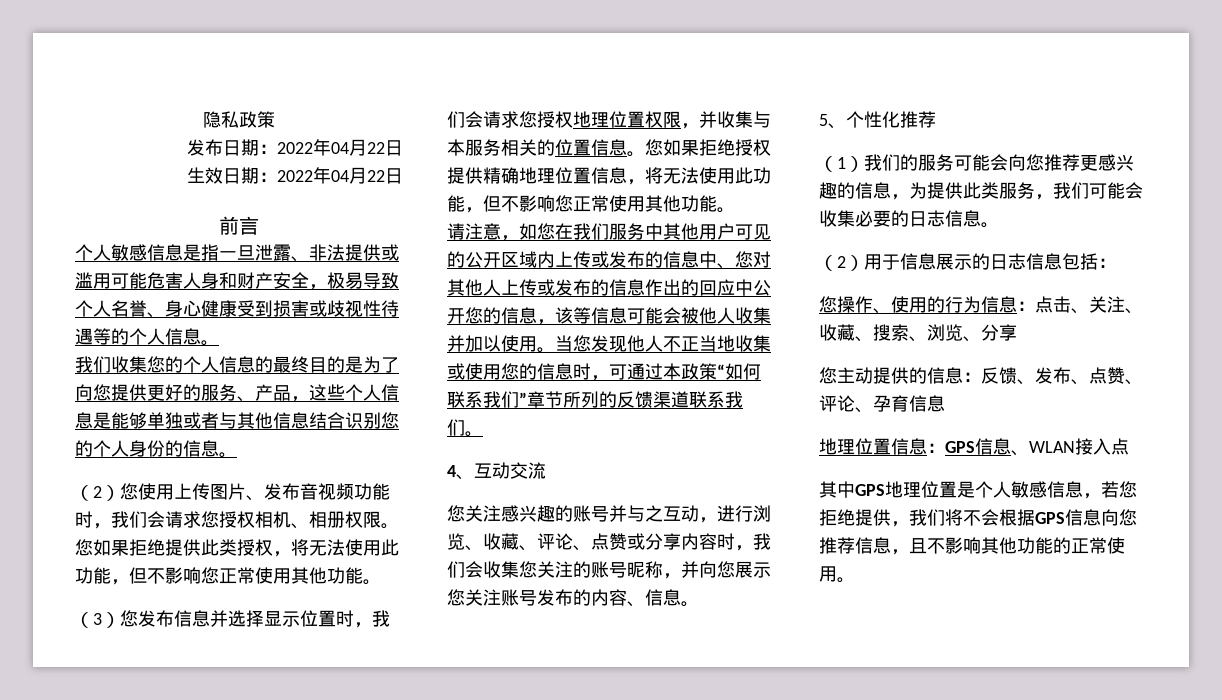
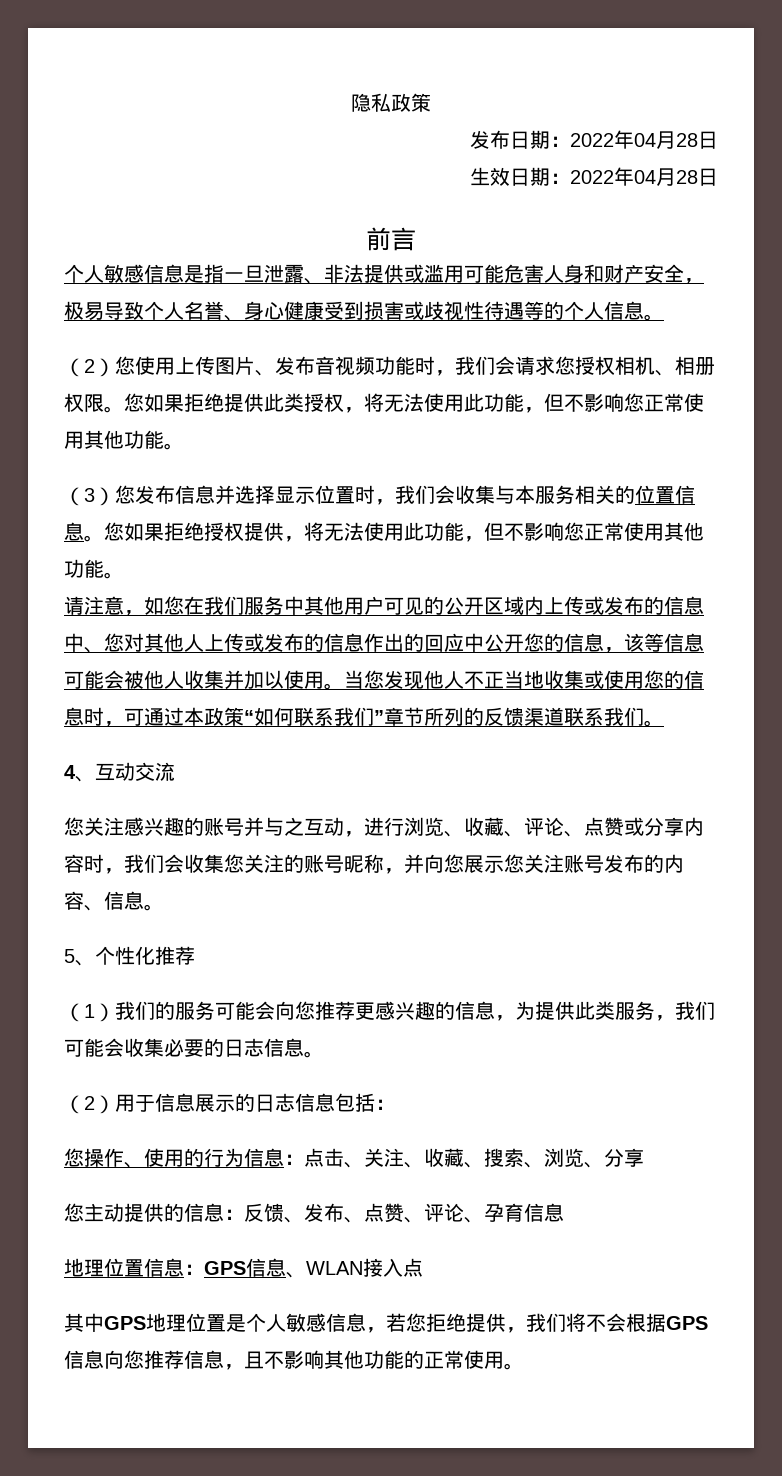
[367,142,385,154] 22 -> [676,133,698,147] 28
[367,170,385,182] 22 -> [676,170,698,184] 28
[75,356,399,373] [75,384,399,402] [75,412,399,429] [75,440,237,458] // 我们收集您的个人信息的最终目的是为了向您提供更好的服务、产品，这些个人信息是能够单独或者与其他信息结合识别您的个人身份的信息。 -> (664, 317) none
[483,111,717,129] 请求您授权地理位置权限，并 -> (455, 494) none
[483,167,627,184] 精确地理位置信息 -> (284, 531) none

